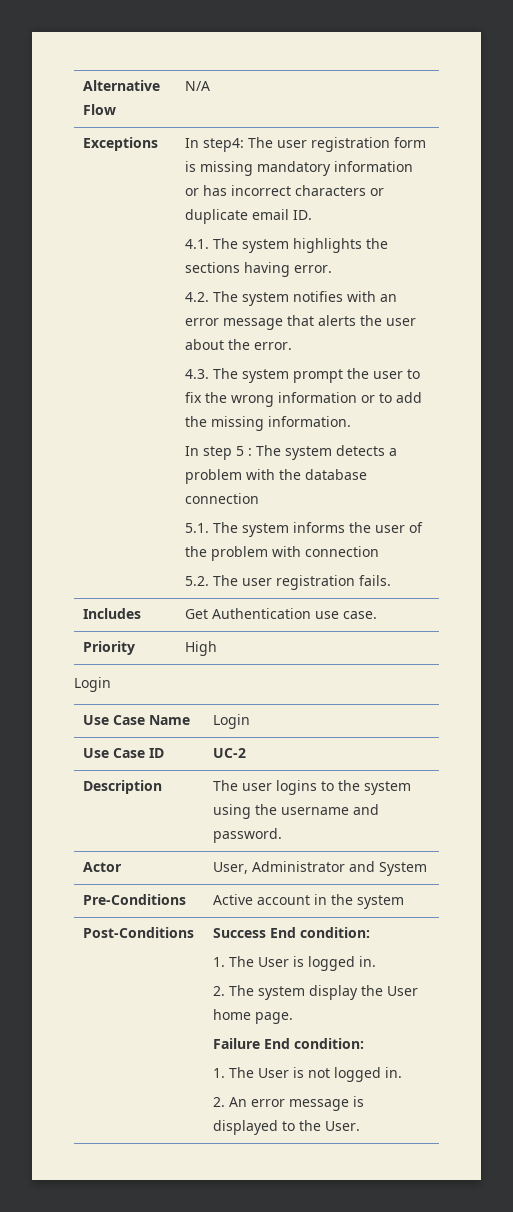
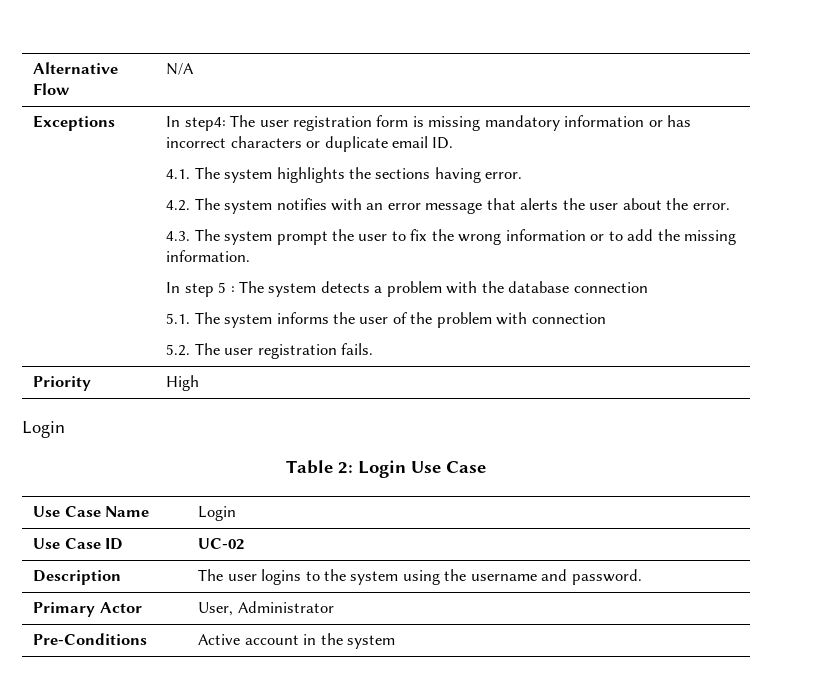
[83,608,142,619] [185,608,378,619] [83,641,136,655] [185,641,218,656] [74,677,111,692] Includes | Get Authentication use case. // Priority | High // Login -> [33,376,92,391] [166,375,200,391] [22,421,65,438] [286,460,486,478] Priority | High // Login // Table 2: Login Use Case
[213,748,247,758] UC-2 -> [198,538,245,550] UC-02
(283, 835) none -> [33,602,96,617] Primary
[349,861,428,876] and System -> (334, 607) none
[83,927,195,938] [213,927,371,938] [213,956,377,971] [213,985,419,1000] [213,1009,294,1024] [213,1038,365,1049] [213,1067,403,1082] [213,1096,365,1111] [213,1120,361,1135] // Post-Conditions | Success End condition: // 1. The User is logged in. // 2. The system display the User home page. // Failure End condition: // 1. The User is not logged in. // 2. An error message is displayed to the User. -> (396, 642) none

